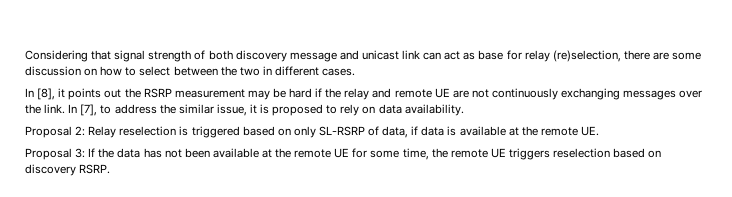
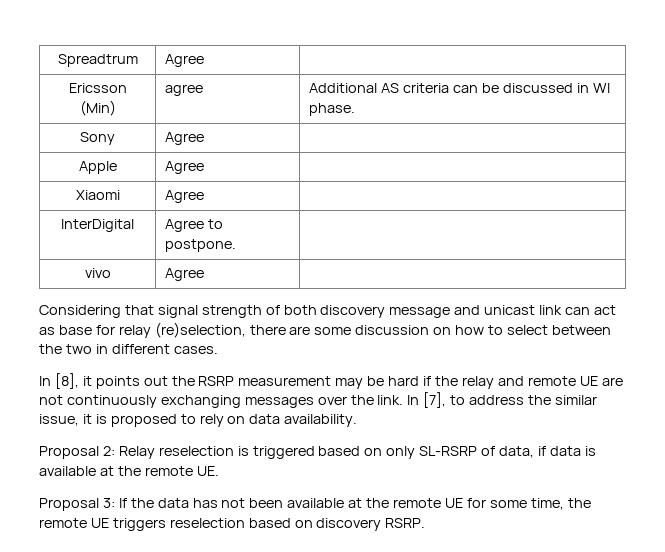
(25, 56) none -> [57,54,138,67] [165,54,205,67] [68,83,127,93] [79,100,116,116] [165,84,204,96] [309,83,610,93] [309,103,356,116] [80,132,115,145] [165,132,205,145] [78,161,117,174] [165,161,205,174] [75,190,120,200] [165,190,205,203] [61,219,134,232] [165,219,224,232] [165,239,237,252] [84,268,111,278] [165,268,205,281] Spreadtrum | Agree | // Ericsson (Min) | agree | Additional AS criteria can be discussed in WI phase. // Sony | Agree | // Apple | Agree | // Xiaomi | Agree | // InterDigital | Agree to postpone. | // vivo | Agree | //

